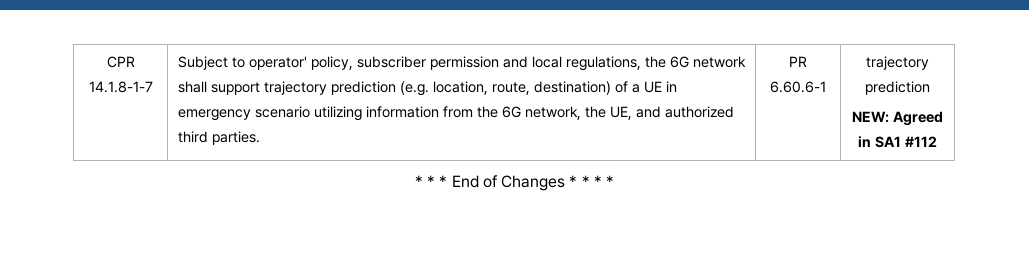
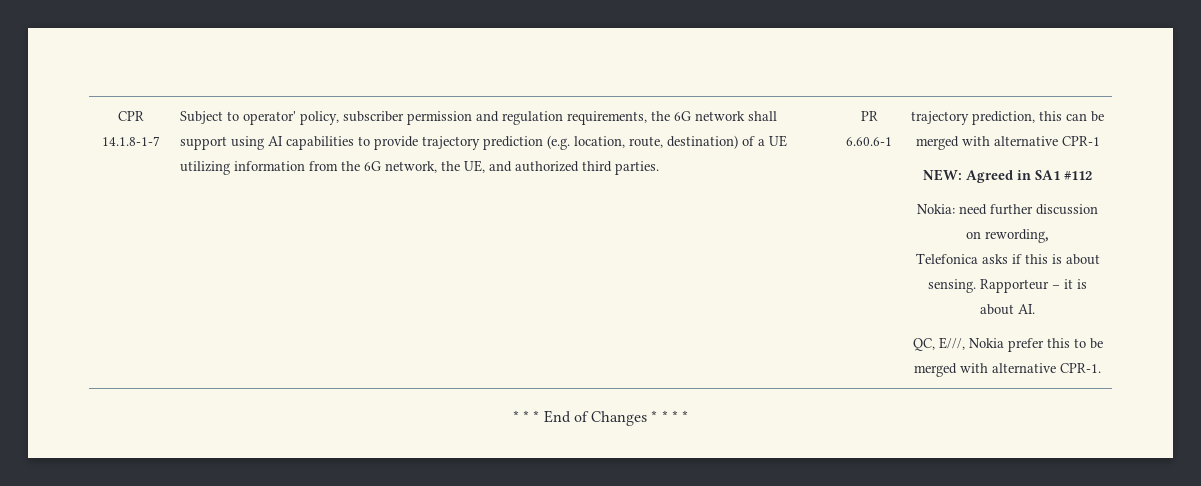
[531,56,641,71] local regulations, -> [501,111,647,125] regulation requirements,
(260, 88) none -> [230,136,418,150] using AI capabilities to provide
[665,81,677,92] [177,106,310,121] in emergency scenario -> (787, 141) none
[865,81,930,95] prediction -> [972,111,1104,125] [915,136,1100,150] prediction, this can be merged with alternative CPR-1
(937, 141) none -> [917,204,1098,215] [966,229,1049,243] [915,253,1100,265] [928,279,1087,293] [980,304,1035,315] [912,337,1103,352] [914,363,1101,377] // Nokia: need further discussion on rewording, // Telefonica asks if this is about sensing. Rapporteur – it is about AI. // QC, E///, Nokia prefer this to be merged with alternative CPR-1.

